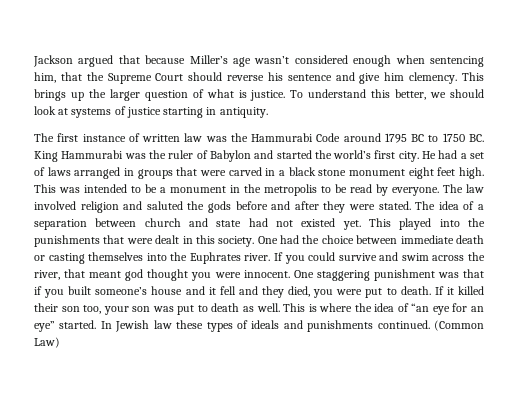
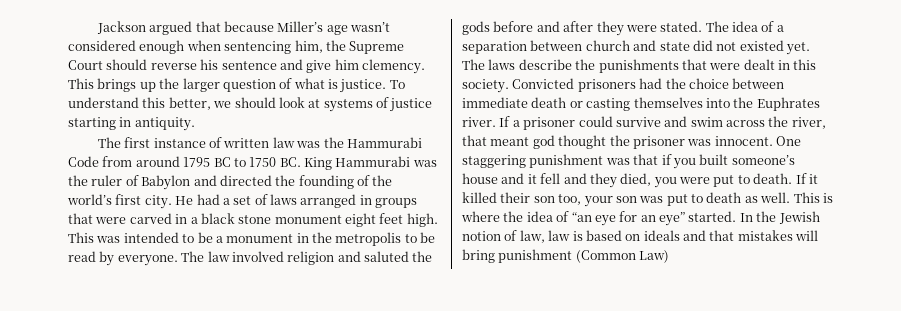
[60,72,82,81] that -> (323, 46) none
(341, 137) none -> [102,156,133,167] from
[276,150,312,159] started -> [219,175,370,189] directed the founding of
[248,218,268,227] had -> [692,40,713,51] did
[369,218,460,230] This played into -> [462,59,572,70] The laws describe
[257,236,278,244] One -> [512,78,636,92] Convicted prisoners
[284,255,305,264] you -> [512,117,576,130] a prisoner
[191,272,241,281] you were -> [609,135,712,149] the prisoner was
[115,320,430,332] Jewish law these types of ideals and punishments continued. -> [756,211,820,224] [462,230,819,243] [462,249,573,263] the Jewish notion of law, law is based on ideals and that mistakes will bring punishment

